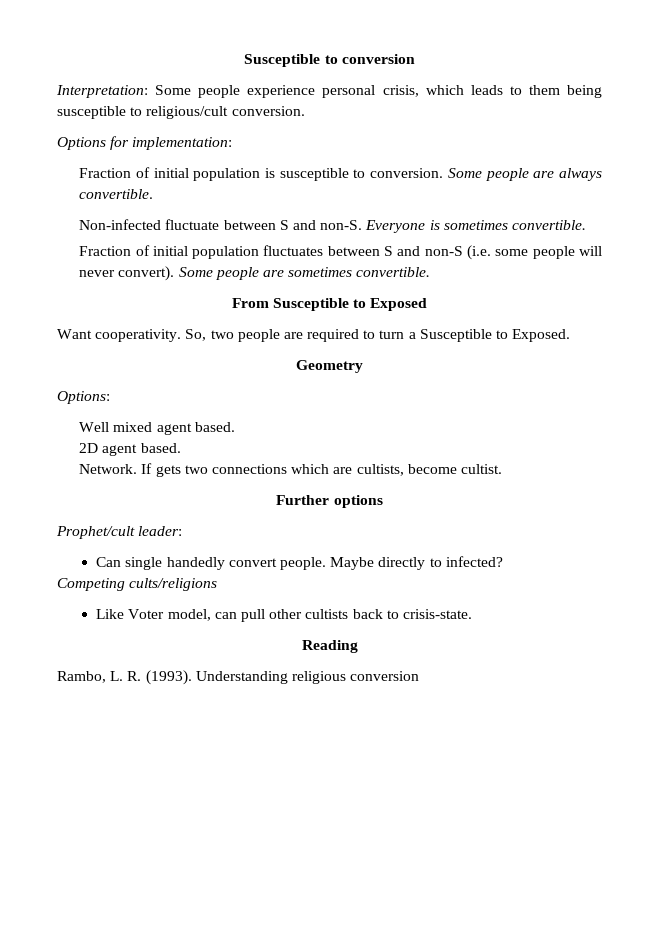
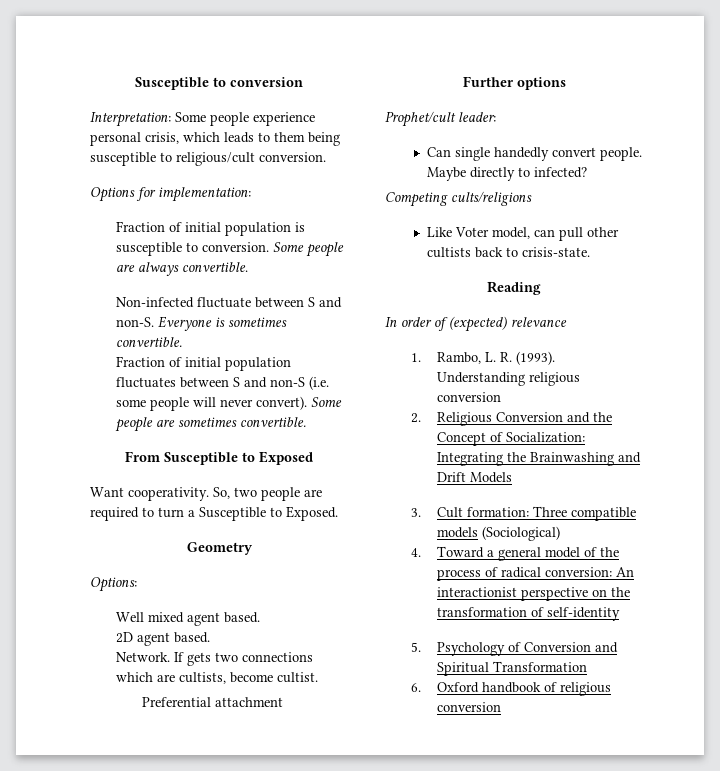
(502, 469) none -> [142,697,284,707] // Preferential attachment
(358, 646) none -> [385,316,567,332] [411,353,422,362] In order of (expected) relevance // 1.
(420, 676) none -> [411,412,613,426] [437,432,586,446] [437,452,642,466] [437,472,513,483] [411,506,637,521] [437,526,561,541] [411,546,620,561] [437,567,635,581] [437,587,631,601] [437,607,621,621] [411,642,619,656] [437,661,588,676] [411,682,612,696] [437,702,502,712] // 2. Religious Conversion and the Concept of Socialization: Integrating the Brainwashing and Drift Models // 3. Cult formation: Three compatible models (Sociological) // 4. Toward a general model of the process of radical conversion: An interactionist perspective on the transformation of self-identity // 5. Psychology of Conversion and Spiritual Transformation // 6. Oxford handbook of religious conversion

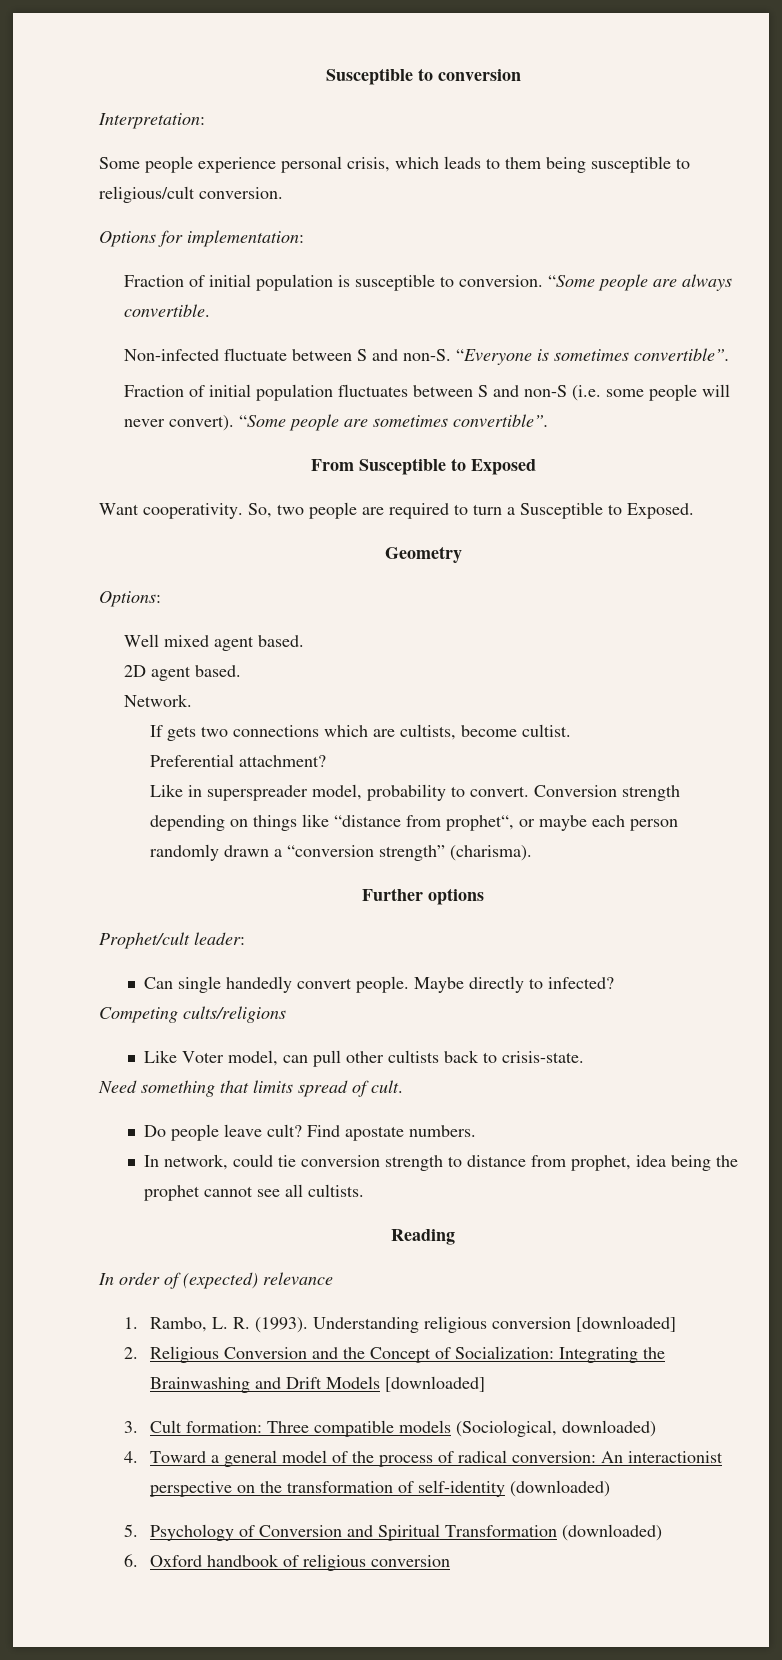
(171, 119) none -> (205, 121) //
[273,242,305,252] Some -> [548,275,596,287] “Some
[158,316,213,331] Everyone -> [456,349,533,365] “Everyone
[116,337,183,347] convertible. -> [634,348,731,361] convertible”.
[311,397,343,407] Some -> [239,415,287,427] “Some
[240,417,307,427] convertible. -> [453,414,550,427] convertible”.
(171, 657) none -> (193, 700) //
[215,697,284,707] attachment -> [238,755,326,767] [149,784,680,801] [149,814,678,831] [149,844,532,861] attachment? // Like in superspreader model, probability to convert. Conversion strength depending on things like “distance from prophet“, or maybe each person randomly drawn a “conversion strength” (charisma).
(591, 252) none -> [98,1080,403,1097] [144,1124,477,1141] [144,1154,739,1171] [144,1184,365,1201] // Need something that limits spread of cult. // Do people leave cult? Find apostate numbers. // In network, could tie conversion strength to distance from prophet, idea being the prophet cannot see all cultists.
(502, 397) none -> [575,1316,676,1332] [downloaded]
(513, 477) none -> [384,1376,485,1392] [downloaded]
[482,526,561,541] (Sociological) -> [455,1420,656,1437] (Sociological, downloaded)
(621, 614) none -> [509,1480,610,1497] (downloaded)
(588, 666) none -> [561,1524,662,1541] (downloaded)

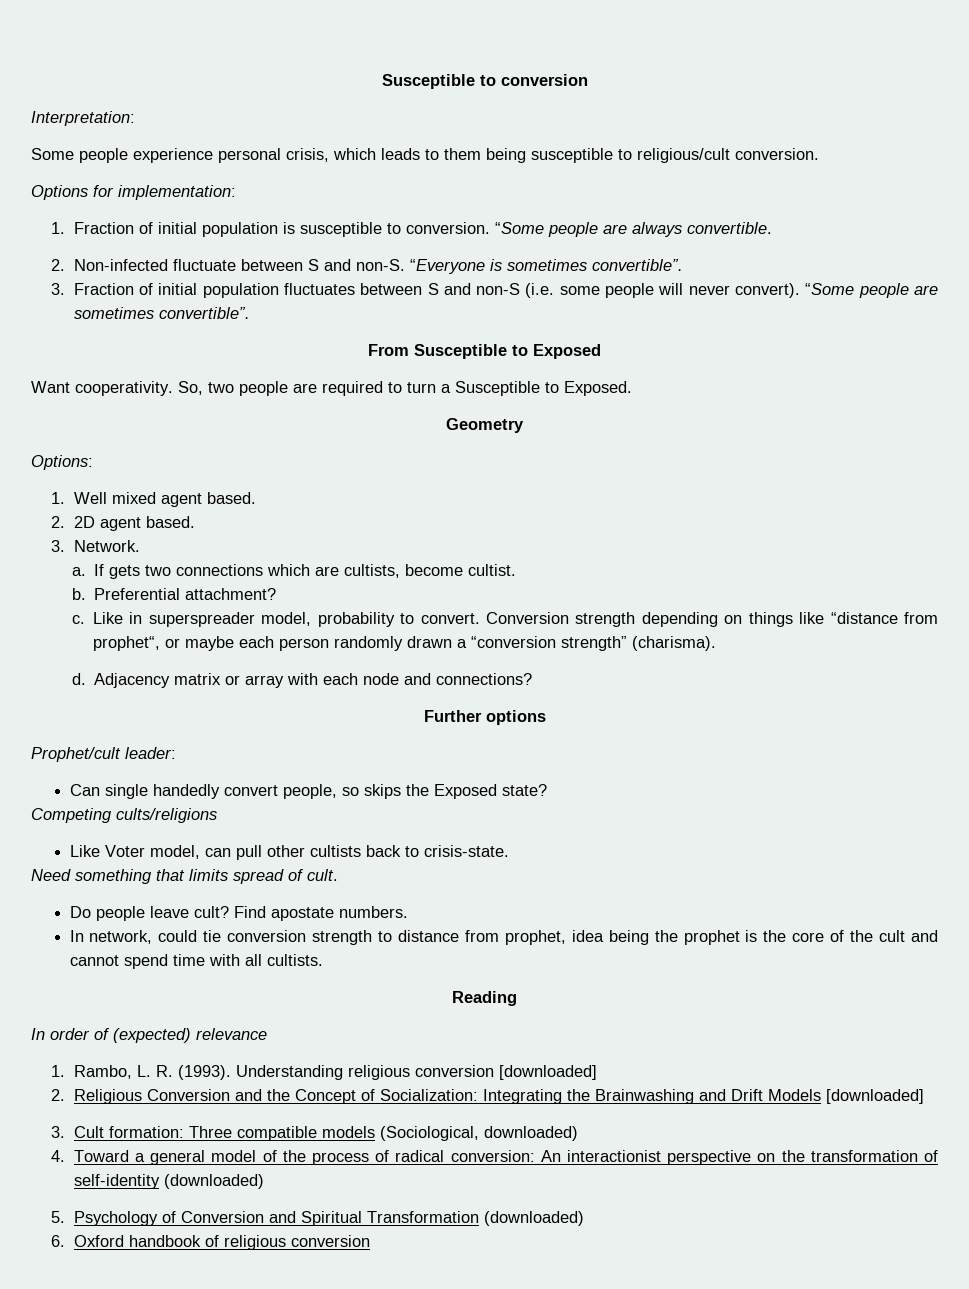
(304, 238) none -> [51,222,66,234] 1.
(211, 310) none -> [51,259,66,271] 2.
(731, 354) none -> [51,283,66,295] 3.
(161, 598) none -> [51,492,66,504] 1.
(305, 641) none -> [51,516,66,528] 2.
(242, 671) none -> [51,540,66,552] 3.
(193, 700) none -> [71,567,86,576] a.
(571, 730) none -> [71,588,86,600] b.
(326, 761) none -> [71,615,85,624] c.
(532, 853) none -> [71,673,533,688] // d. Adjacency matrix or array with each node and connections?
[356,976,615,993] people. Maybe directly to infected? -> [282,784,547,799] people, so skips the Exposed state?
[204,1186,281,1197] cannot see -> [745,930,939,942] [69,954,240,969] is the core of the cult and cannot spend time with

